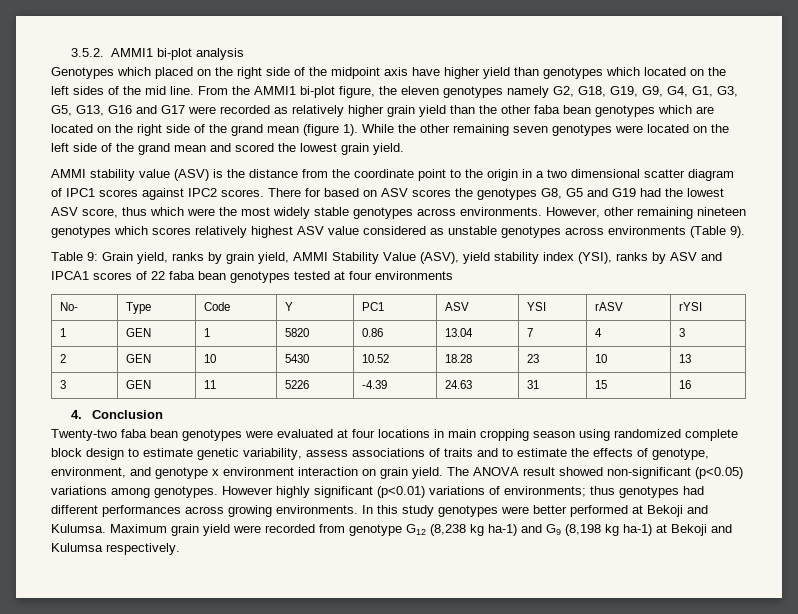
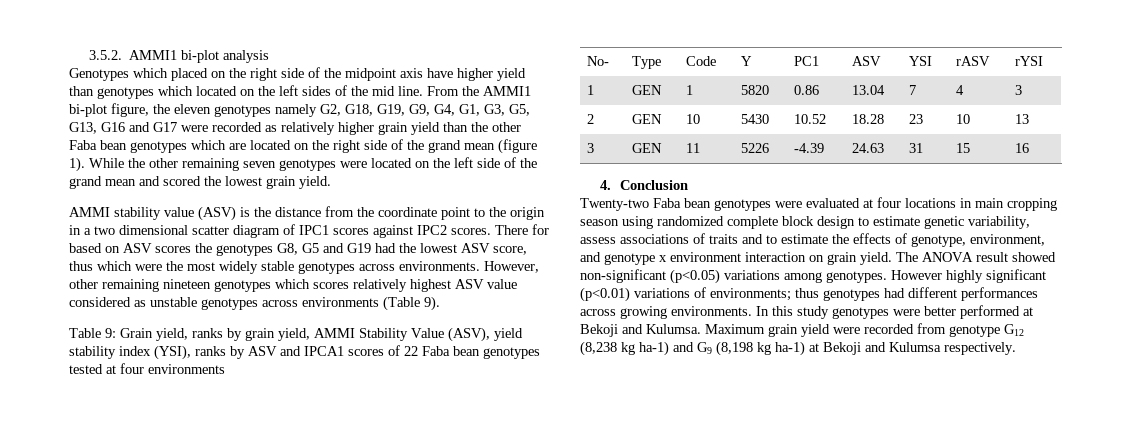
[534,105,560,114] faba -> [69,140,97,150] Faba
[169,271,195,280] faba -> [422,346,450,356] Faba
[121,429,147,438] faba -> [653,198,681,208] Faba

